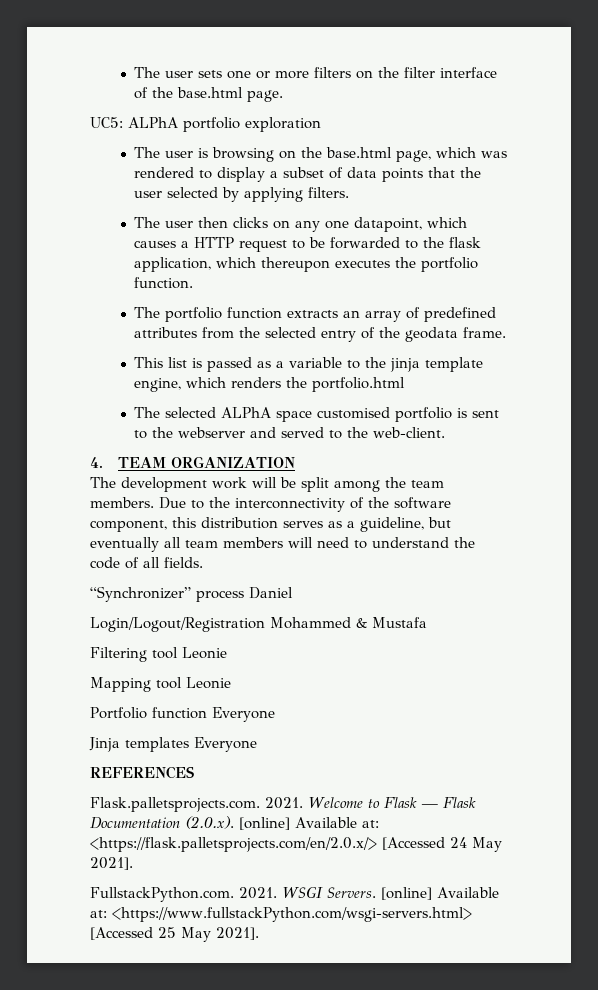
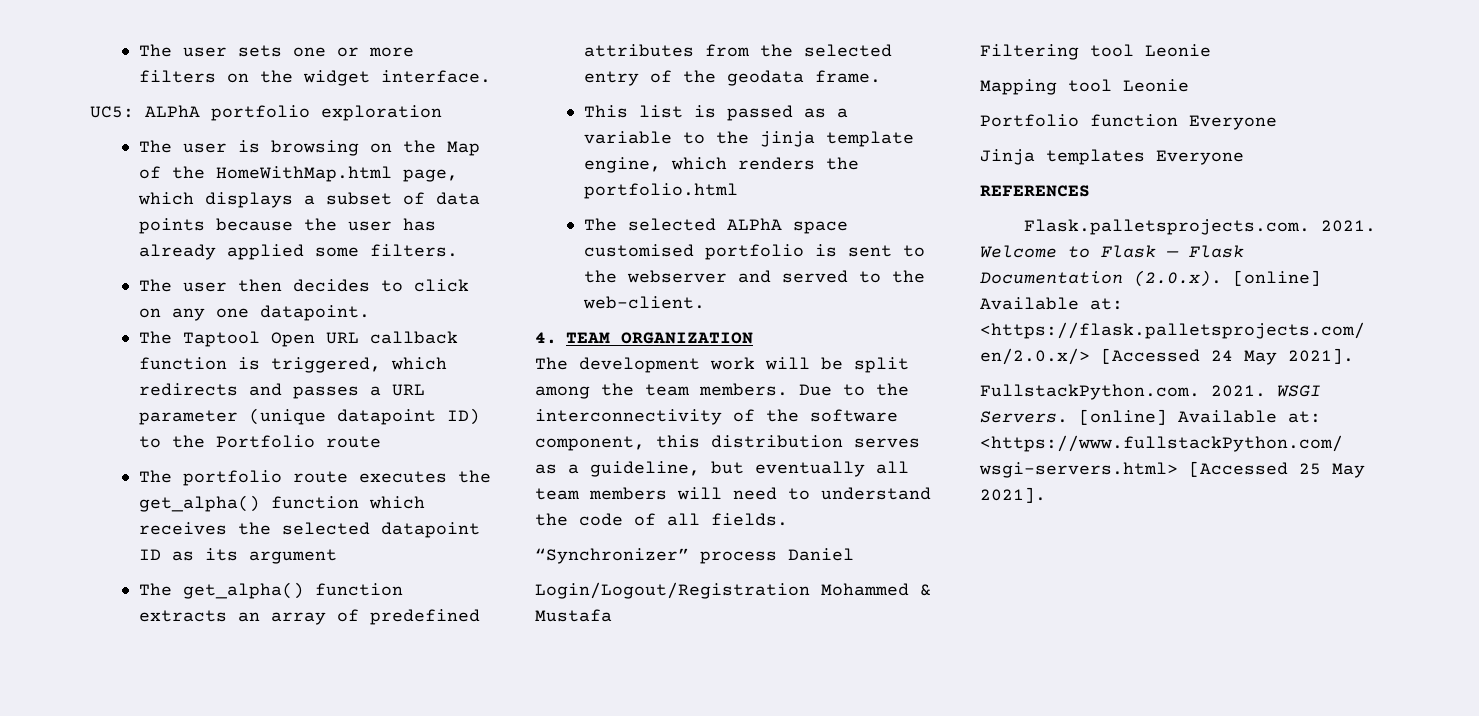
[404,67,498,78] [134,87,284,102] filter interface of the base.html page. -> [302,70,491,86] widget interface.
[326,147,508,162] [134,167,266,182] base.html page, which was rendered to display -> [446,141,480,156] [138,166,458,182] [137,192,293,208] Map of the HomeWithMap.html page, which displays
[428,167,456,178] that -> [215,218,293,231] because
[167,187,304,202] selected by applying -> [402,218,436,231] [138,244,359,260] has already applied some
[233,217,468,232] [134,237,482,252] [134,257,479,272] [134,277,194,289] [134,307,223,322] clicks on any one datapoint, which causes a HTTP request to be forwarded to the flask application, which thereupon executes the portfolio function. // The portfolio -> [292,279,469,292] [138,305,370,321] [138,331,458,347] [138,357,447,373] [138,383,425,399] [138,408,480,425] [138,435,381,448] [138,470,491,486] [138,495,425,512] [138,522,480,538] [138,548,337,564] [138,582,304,599] decides to click on any one datapoint. // The Taptool Open URL callback function is triggered, which redirects and passes a URL parameter (unique datapoint ID) to the Portfolio route // The portfolio route executes the get_alpha() function which receives the selected datapoint ID as its argument // The get_alpha()

